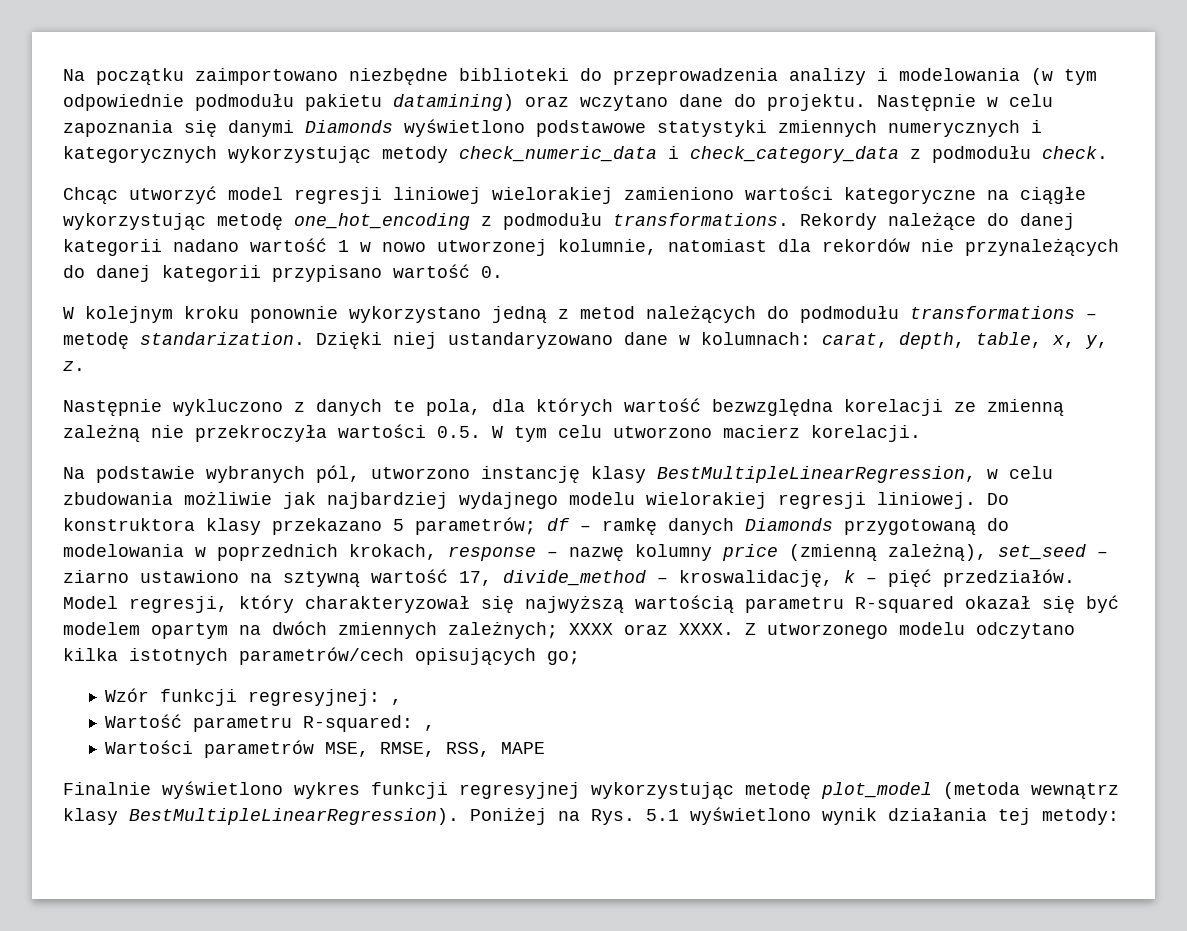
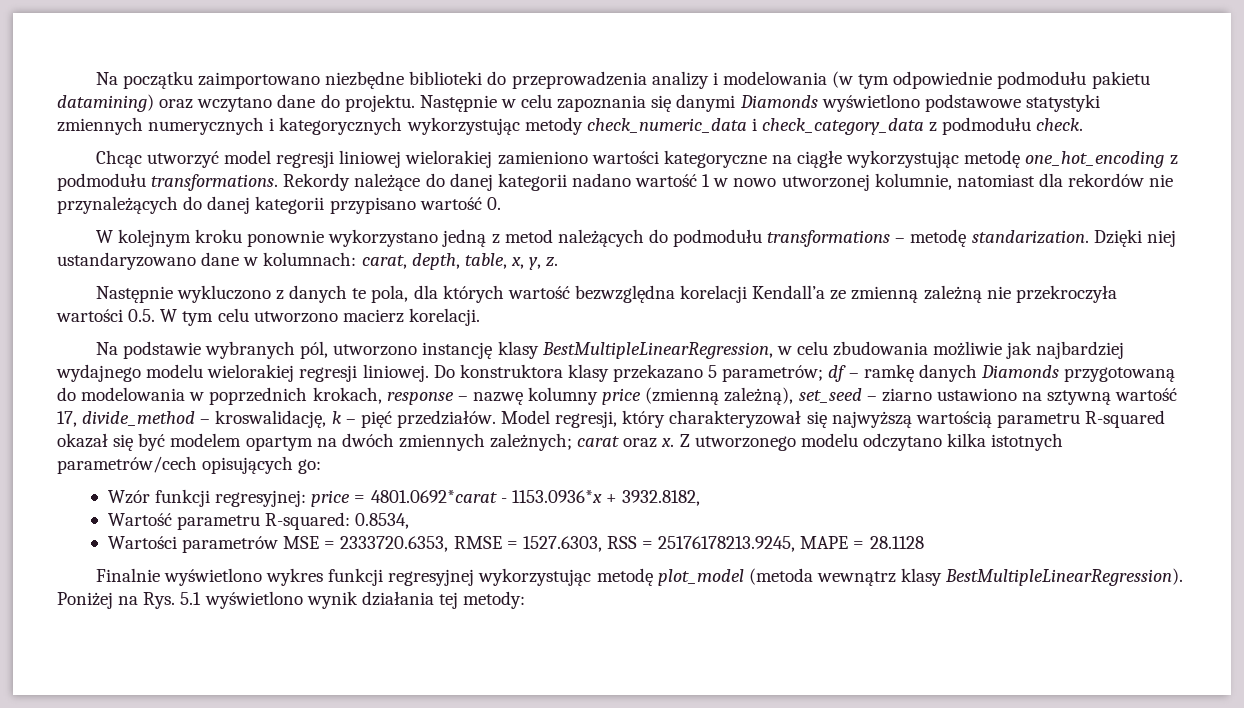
(943, 407) none -> [752,285,826,299] Kendall’a
[569,623,734,635] XXXX oraz XXXX. -> [577,436,675,448] carat oraz x.
[547,651,580,665] go; -> [298,459,322,474] go:
[390,699,402,705] , -> [311,490,701,507] price = 4801.0692*carat - 1153.0936*x + 3932.8182,
[423,725,435,731] , -> [355,513,410,529] 0.8534,
[324,742,490,757] MSE, RMSE, RSS, -> [283,536,796,552] MSE = 2333720.6353, RMSE = 1527.6303, RSS = 25176178213.9245,
(545, 748) none -> [853,536,924,549] = 28.1128

